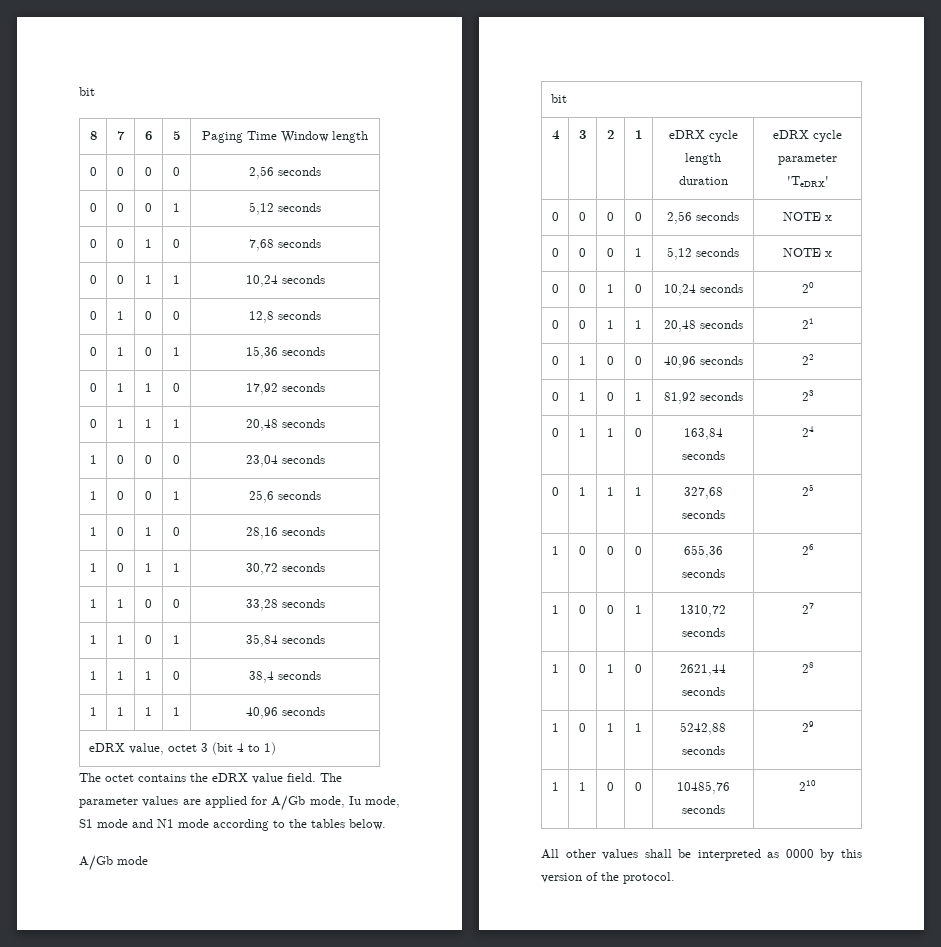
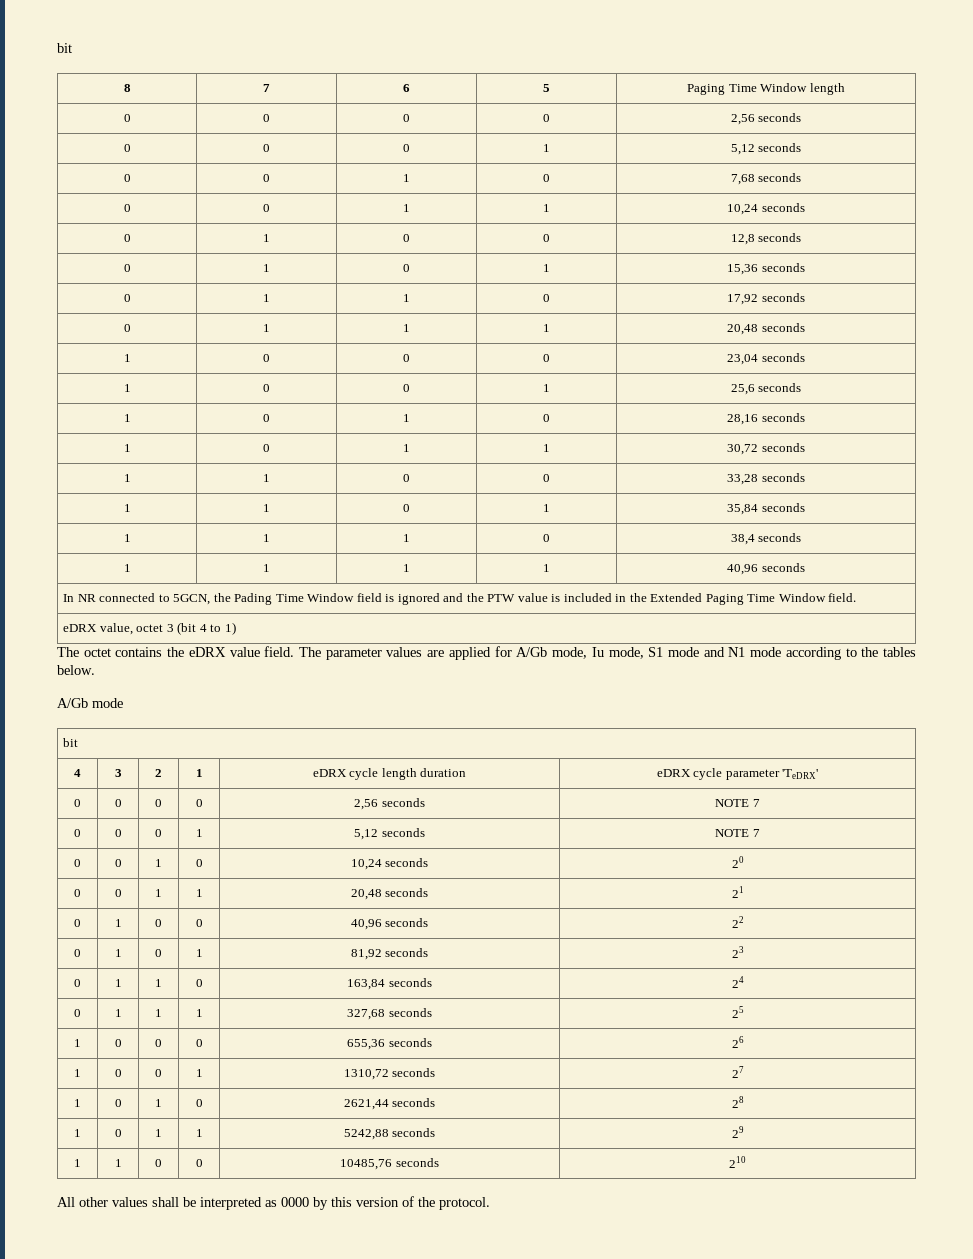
(325, 711) none -> [63,593,857,605] // In NR connected to 5GCN, the Pading Time Window field is ignored and the PTW value is included in the Extended Paging Time Window field.
[825,215,832,221] x -> [752,799,760,807] 7
[825,251,832,257] x -> [752,829,760,837] 7

